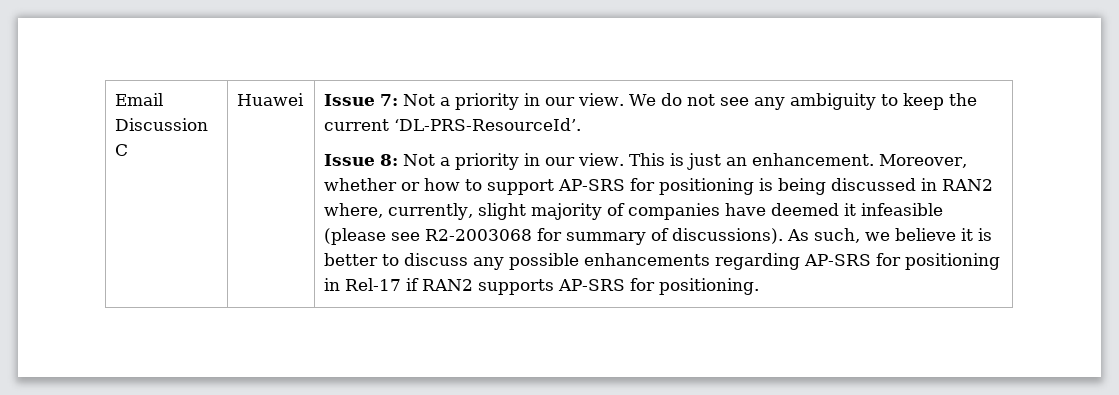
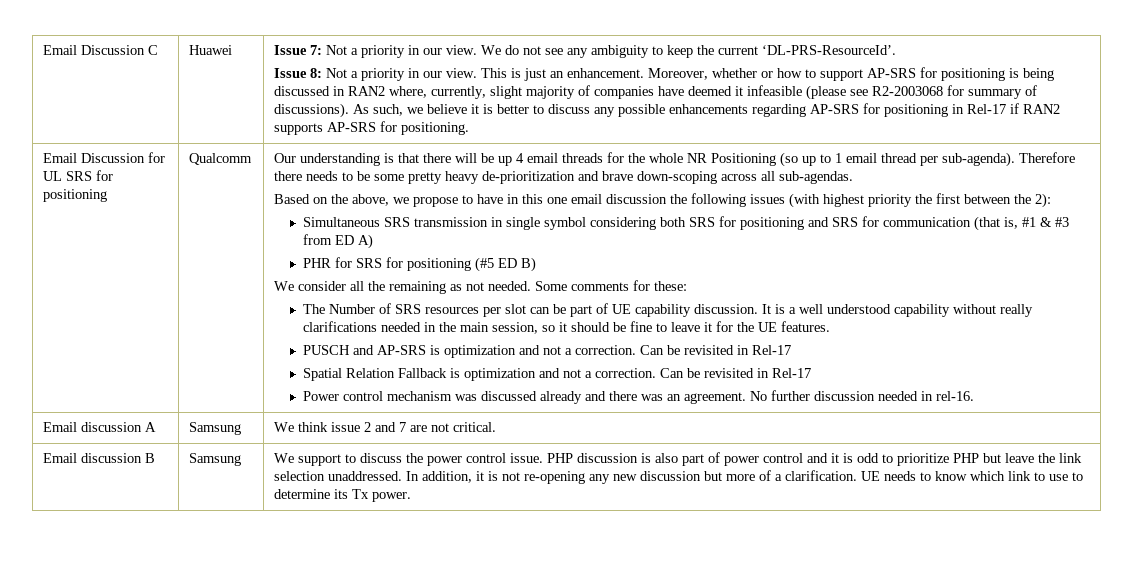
(760, 286) none -> [42,152,165,163] [42,170,113,181] [42,189,107,202] [188,153,252,165] [273,152,1075,167] [273,171,853,184] [273,193,1051,208] [303,216,1070,231] [303,234,374,249] [303,257,537,272] [273,280,687,294] [303,303,1034,317] [303,321,831,334] [303,345,792,358] [303,368,812,381] [303,390,975,404] [42,422,156,432] [188,422,241,435] [273,422,496,432] [42,453,155,463] [188,453,241,466] [273,452,1082,466] [273,470,1083,484] [273,489,411,502] // Email Discussion for UL SRS for positioning | Qualcomm | Our understanding is that there will be up 4 email threads for the whole NR Positioning (so up to 1 email thread per sub-agenda). Therefore there needs to be some pretty heavy de-prioritization and brave down-scoping across all sub-agendas. // Based on the above, we propose to have in this one email discussion the following issues (with highest priority the first between the 2): // Simultaneous SRS transmission in single symbol considering both SRS for positioning and SRS for communication (that is, #1 & #3 from ED A) // PHR for SRS for positioning (#5 ED B) // We consider all the remaining as not needed. Some comments for these: // The Number of SRS resources per slot can be part of UE capability discussion. It is a well understood capability without really clarifications needed in the main session, so it should be fine to leave it for the UE features. // PUSCH and AP-SRS is optimization and not a correction. Can be revisited in Rel-17 // Spatial Relation Fallback is optimization and not a correction. Can be revisited in Rel-17 // Power control mechanism was discussed already and there was an agreement. No further discussion needed in rel-16. // Email discussion A | Samsung | We think issue 2 and 7 are not critical. // Email discussion B | Samsung | We support to discuss the power control issue. PHP discussion is also part of power control and it is odd to prioritize PHP but leave the link selection unaddressed. In addition, it is not re-opening any new discussion but more of a clarification. UE needs to know which link to use to determine its Tx power.

